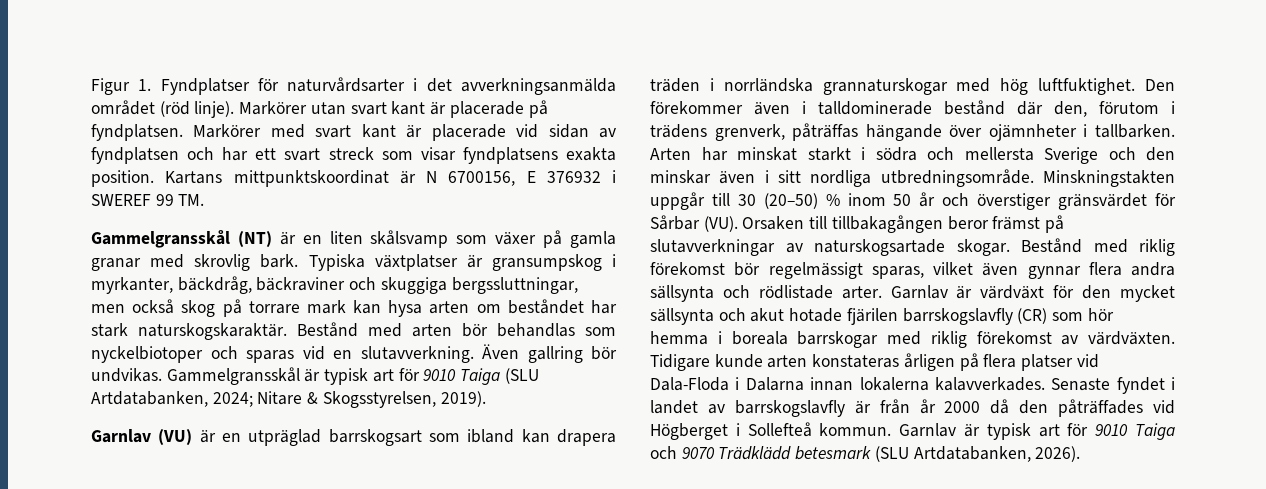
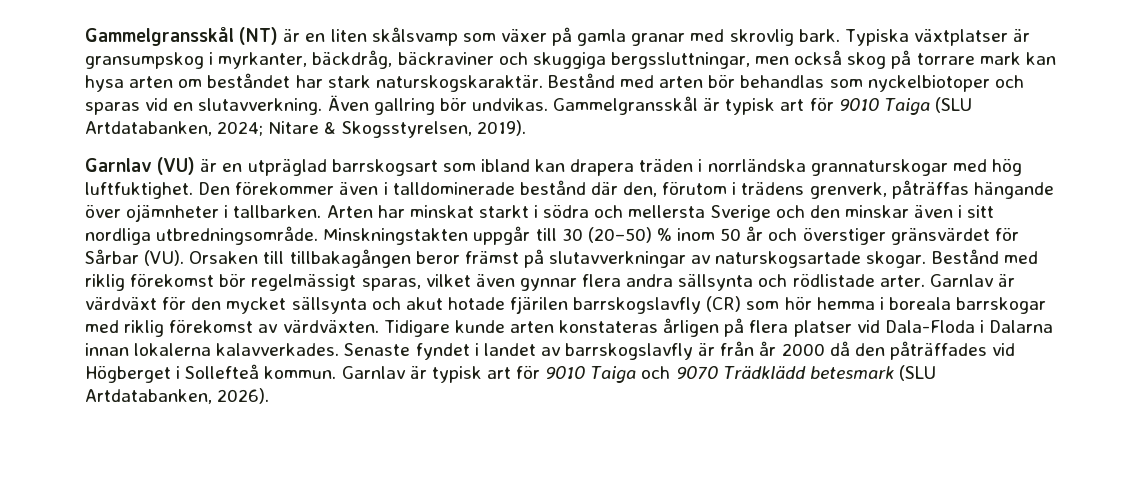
[91,77,616,95] [91,100,548,118] [91,124,617,141] [91,147,616,164] [91,170,616,187] [91,194,205,206] Figur 1. Fyndplatser för naturvårdsarter i det avverkningsanmälda området (röd linje). Markörer utan svart kant är placerade på fyndplatsen. Markörer med svart kant är placerade vid sidan av fyndplatsen och har ett svart streck som visar fyndplatsens exakta position. Kartans mittpunktskoordinat är N 6700156, E 376932 i SWEREF 99 TM. // -> (85, 36) none

